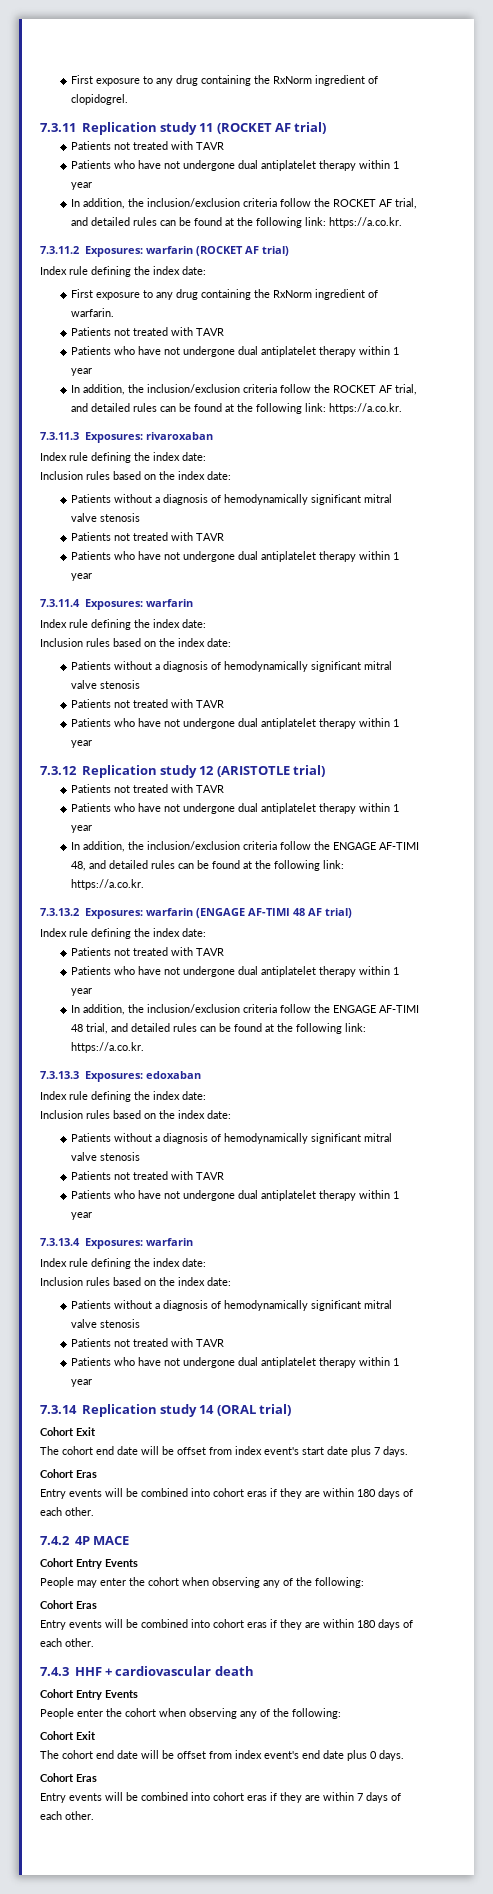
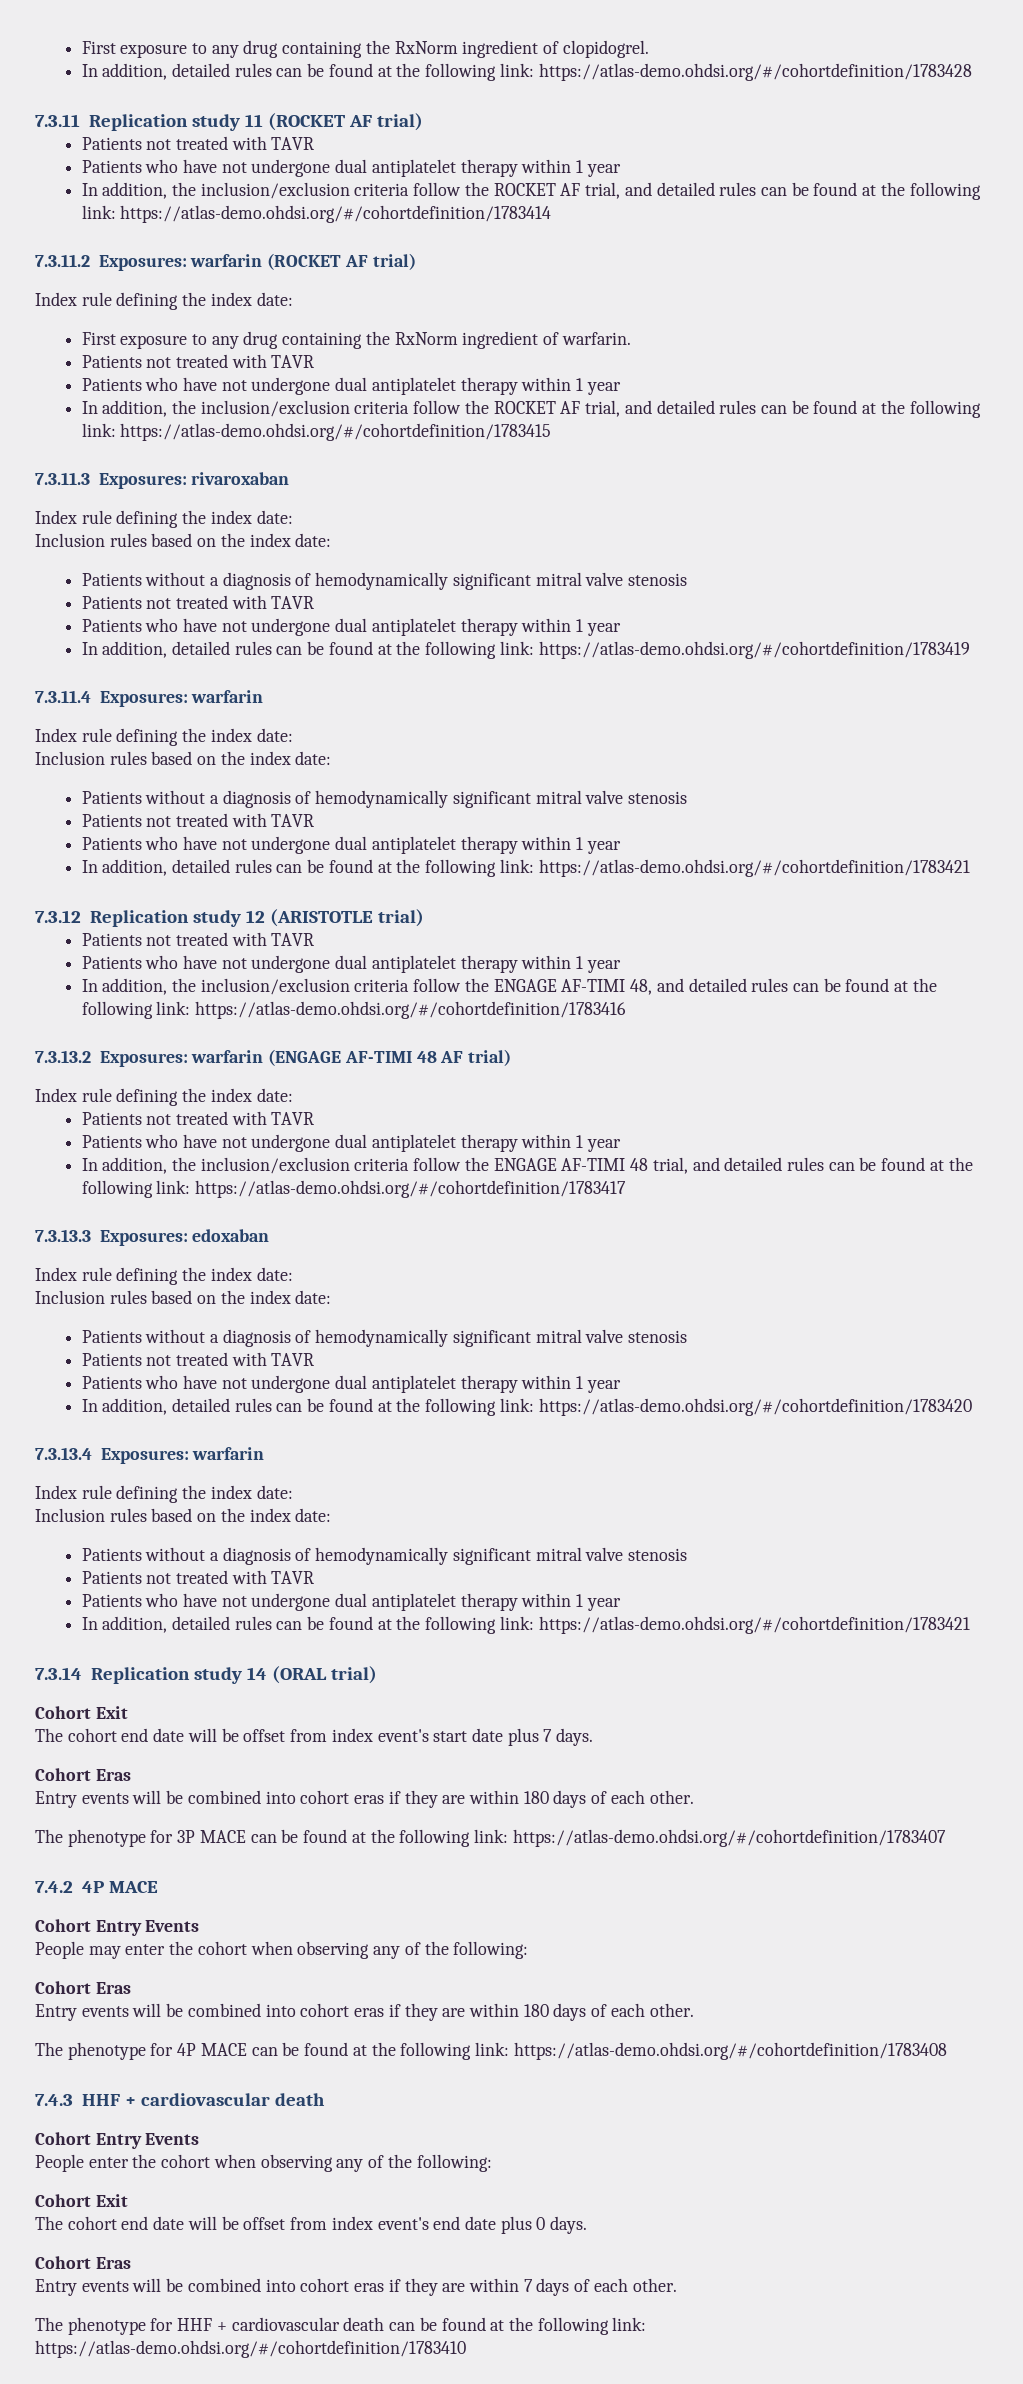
(128, 99) none -> [81,63,972,81] // In addition, detailed rules can be found at the following link: https://atlas-demo.ohdsi.org/#/cohortdefinition/1783428
[328,217,402,228] https://a.co.kr. -> [120,205,552,223] https://atlas-demo.ohdsi.org/#/cohortdefinition/1783414
[328,403,402,414] https://a.co.kr. -> [120,423,552,441] https://atlas-demo.ohdsi.org/#/cohortdefinition/1783415
(92, 577) none -> [81,641,970,659] // In addition, detailed rules can be found at the following link: https://atlas-demo.ohdsi.org/#/cohortdefinition/1783419
(92, 744) none -> [81,859,970,877] // In addition, detailed rules can be found at the following link: https://atlas-demo.ohdsi.org/#/cohortdefinition/1783421
[70,879,144,890] https://a.co.kr. -> [195,1001,627,1019] https://atlas-demo.ohdsi.org/#/cohortdefinition/1783416
[70,1042,144,1053] https://a.co.kr. -> [195,1180,627,1198] https://atlas-demo.ohdsi.org/#/cohortdefinition/1783417
(92, 1216) none -> [81,1398,972,1416] // In addition, detailed rules can be found at the following link: https://atlas-demo.ohdsi.org/#/cohortdefinition/1783420
(92, 1383) none -> [81,1616,970,1634] // In addition, detailed rules can be found at the following link: https://atlas-demo.ohdsi.org/#/cohortdefinition/1783421
(94, 1511) none -> [35,1829,946,1847] // The phenotype for 3P MACE can be found at the following link: https://atlas-demo.ohdsi.org/#/cohortdefinition/1783407
(94, 1642) none -> [35,2042,947,2060] // The phenotype for 4P MACE can be found at the following link: https://atlas-demo.ohdsi.org/#/cohortdefinition/1783408
(94, 1815) none -> [35,2317,647,2335] [35,2340,466,2358] // The phenotype for HHF + cardiovascular death can be found at the following link: https://atlas-demo.ohdsi.org/#/cohortdefinition/1783410

